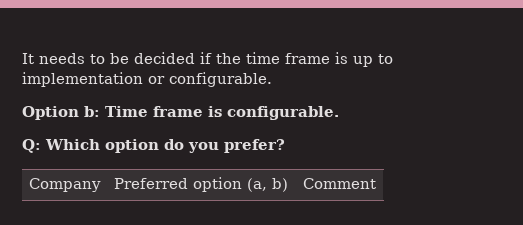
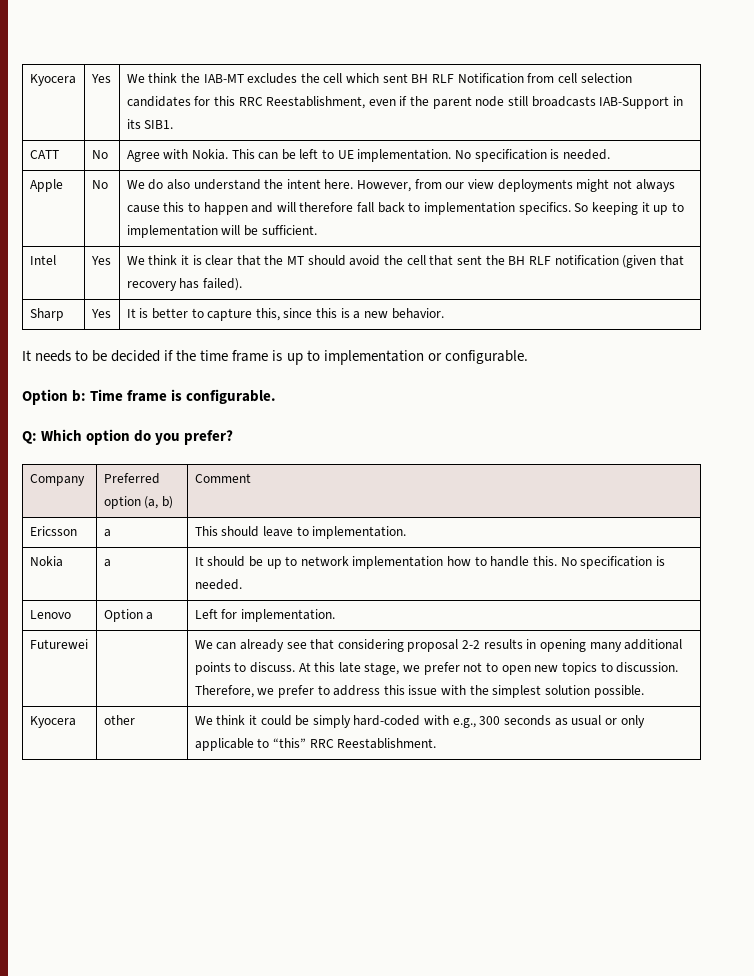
(22, 58) none -> [29,74,76,86] [90,74,111,83] [126,73,632,84] [126,96,683,109] [126,119,174,129] [29,150,59,159] [91,150,108,159] [126,149,610,162] [29,179,63,192] [91,180,108,189] [126,179,675,192] [126,202,684,215] [126,225,317,238] [29,255,56,265] [90,256,111,265] [126,255,684,268] [126,278,242,291] [29,308,64,321] [90,309,111,318] [126,308,444,321] Kyocera | Yes | We think the IAB-MT excludes the cell which sent BH RLF Notification from cell selection candidates for this RRC Reestablishment, even if the parent node still broadcasts IAB-Support in its SIB1. // CATT | No | Agree with Nokia. This can be left to UE implementation. No specification is needed. // Apple | No | We do also understand the intent here. However, from our view deployments might not always cause this to happen and will therefore fall back to implementation specifics. So keeping it up to implementation will be sufficient. // Intel | Yes | We think it is clear that the MT should avoid the cell that sent the BH RLF notification (given that recovery has failed). // Sharp | Yes | It is better to capture this, since this is a new behavior. //
(376, 183) none -> [29,526,77,536] [103,529,111,537] [194,526,407,539] [29,556,63,567] [103,559,111,567] [194,556,665,569] [194,579,242,590] [29,610,71,619] [103,609,154,622] [194,609,335,622] [29,639,88,649] [194,639,683,652] [194,662,679,675] [194,685,644,698] [29,716,76,728] [103,715,135,725] [194,715,645,728] [194,738,437,751] // Ericsson | a | This should leave to implementation. // Nokia | a | It should be up to network implementation how to handle this. No specification is needed. // Lenovo | Option a | Left for implementation. // Futurewei | | We can already see that considering proposal 2-2 results in opening many additional points to discuss. At this late stage, we prefer not to open new topics to discussion. Therefore, we prefer to address this issue with the simplest solution possible. // Kyocera | other | We think it could be simply hard-coded with e.g., 300 seconds as usual or only applicable to “this” RRC Reestablishment.

